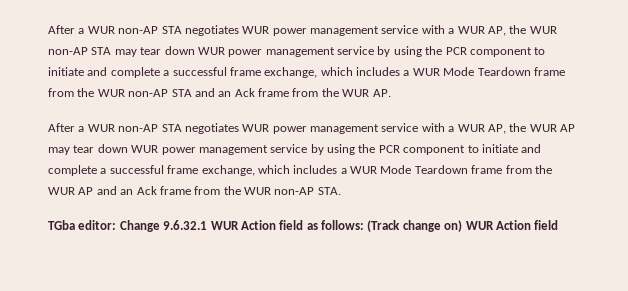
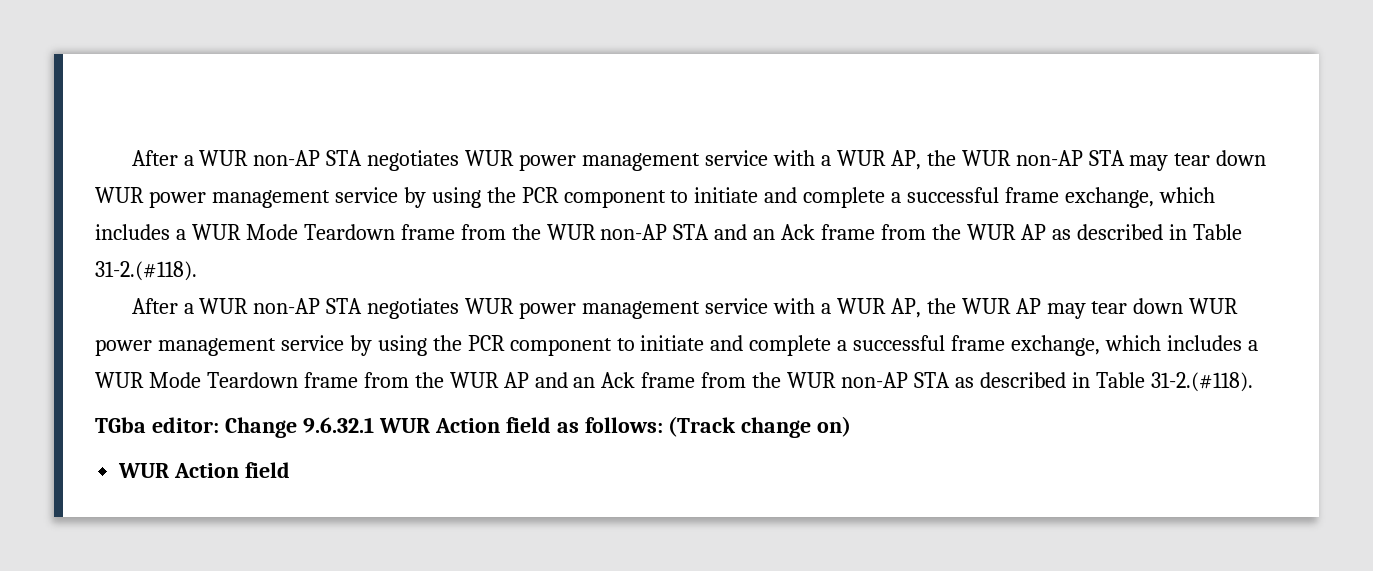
[372,89,391,97] AP. -> [1020,224,1242,240] [95,261,197,281] AP as described in Table 31-2.(#118).
[317,187,341,195] STA. -> [914,372,1253,392] STA as described in Table 31-2.(#118).
(463, 226) none -> (852, 426) //

